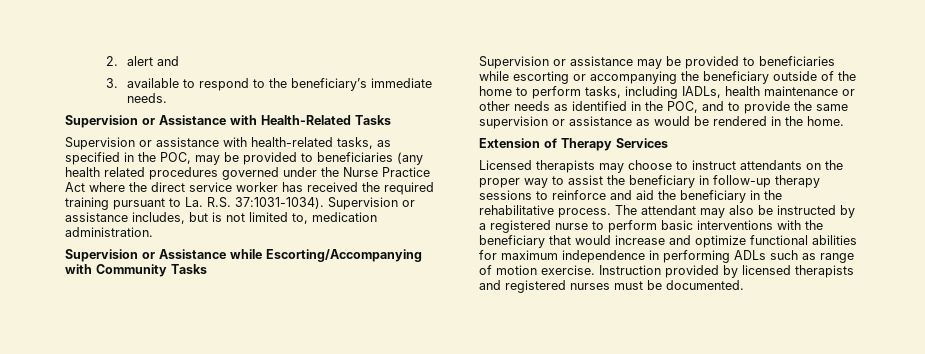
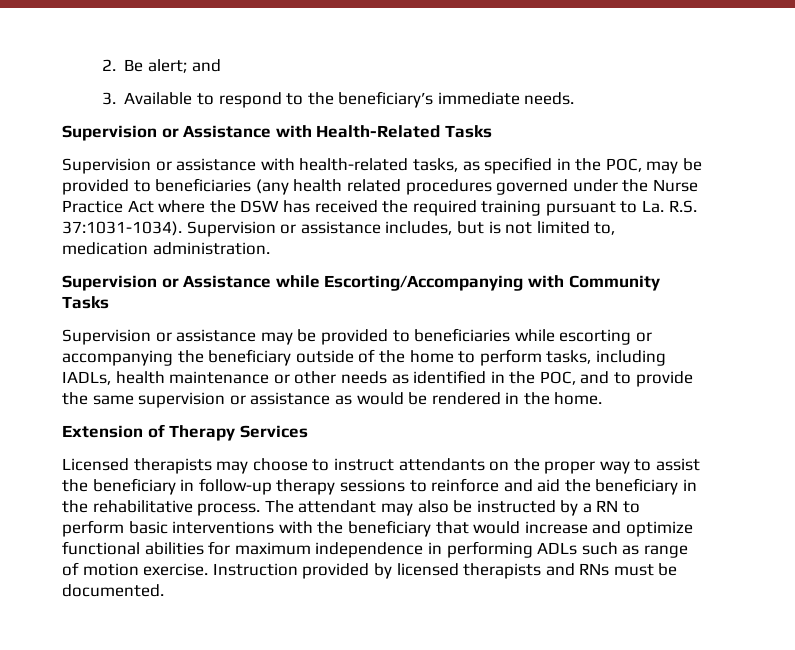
[126,56,153,66] alert -> [124,59,187,73] Be alert;
[126,78,179,88] available -> [124,92,193,105] Available
[151,182,278,192] direct service worker -> [240,200,280,213] DSW
[490,220,588,233] registered nurse -> [596,500,619,512] RN
[505,280,610,293] registered nurses -> [579,563,610,576] RNs

